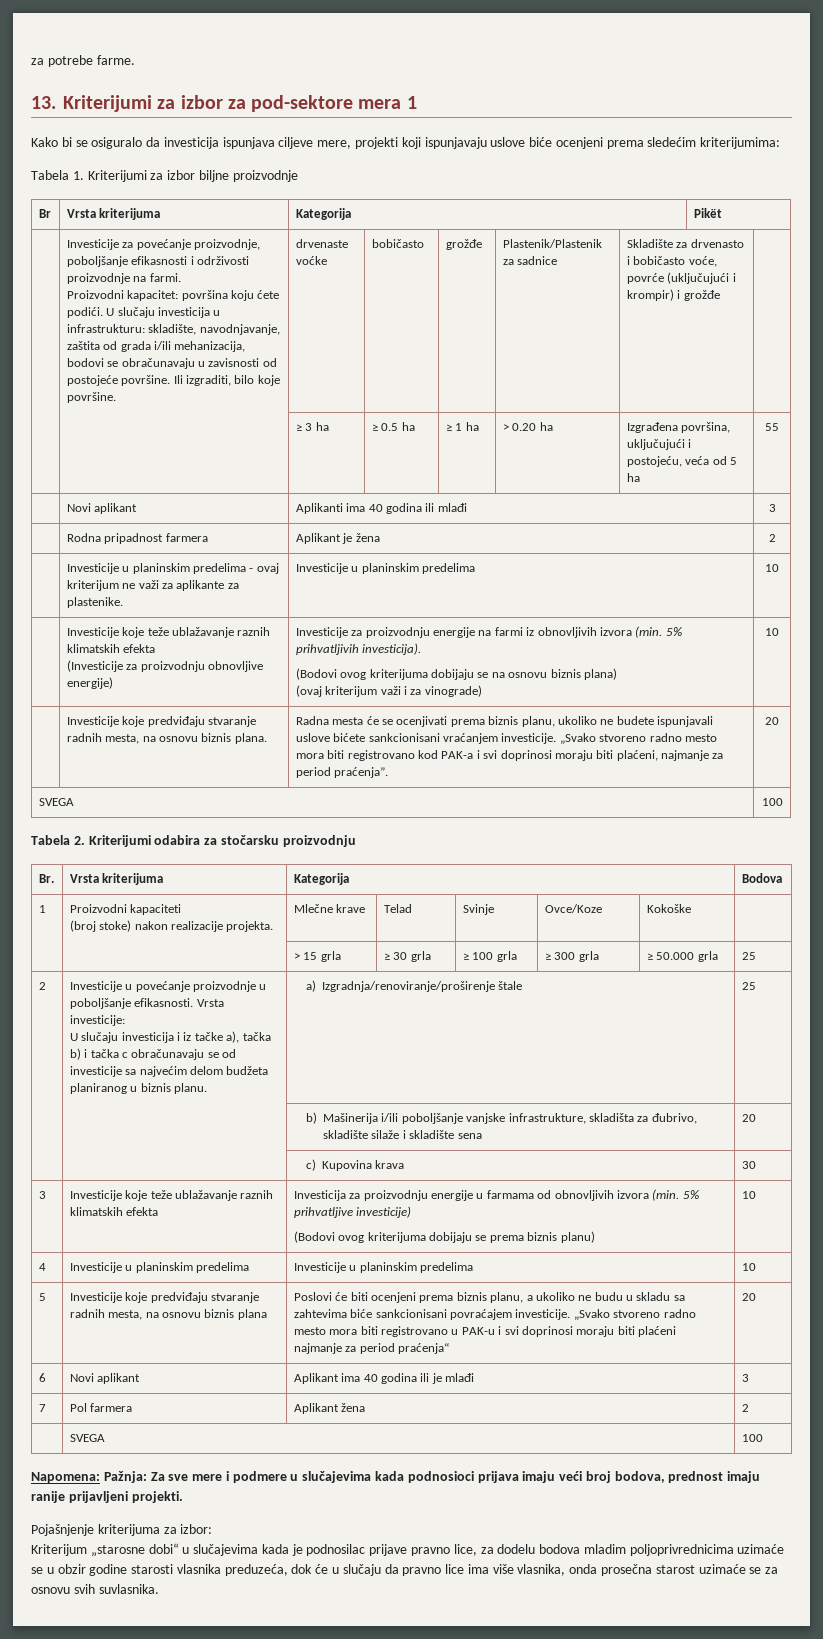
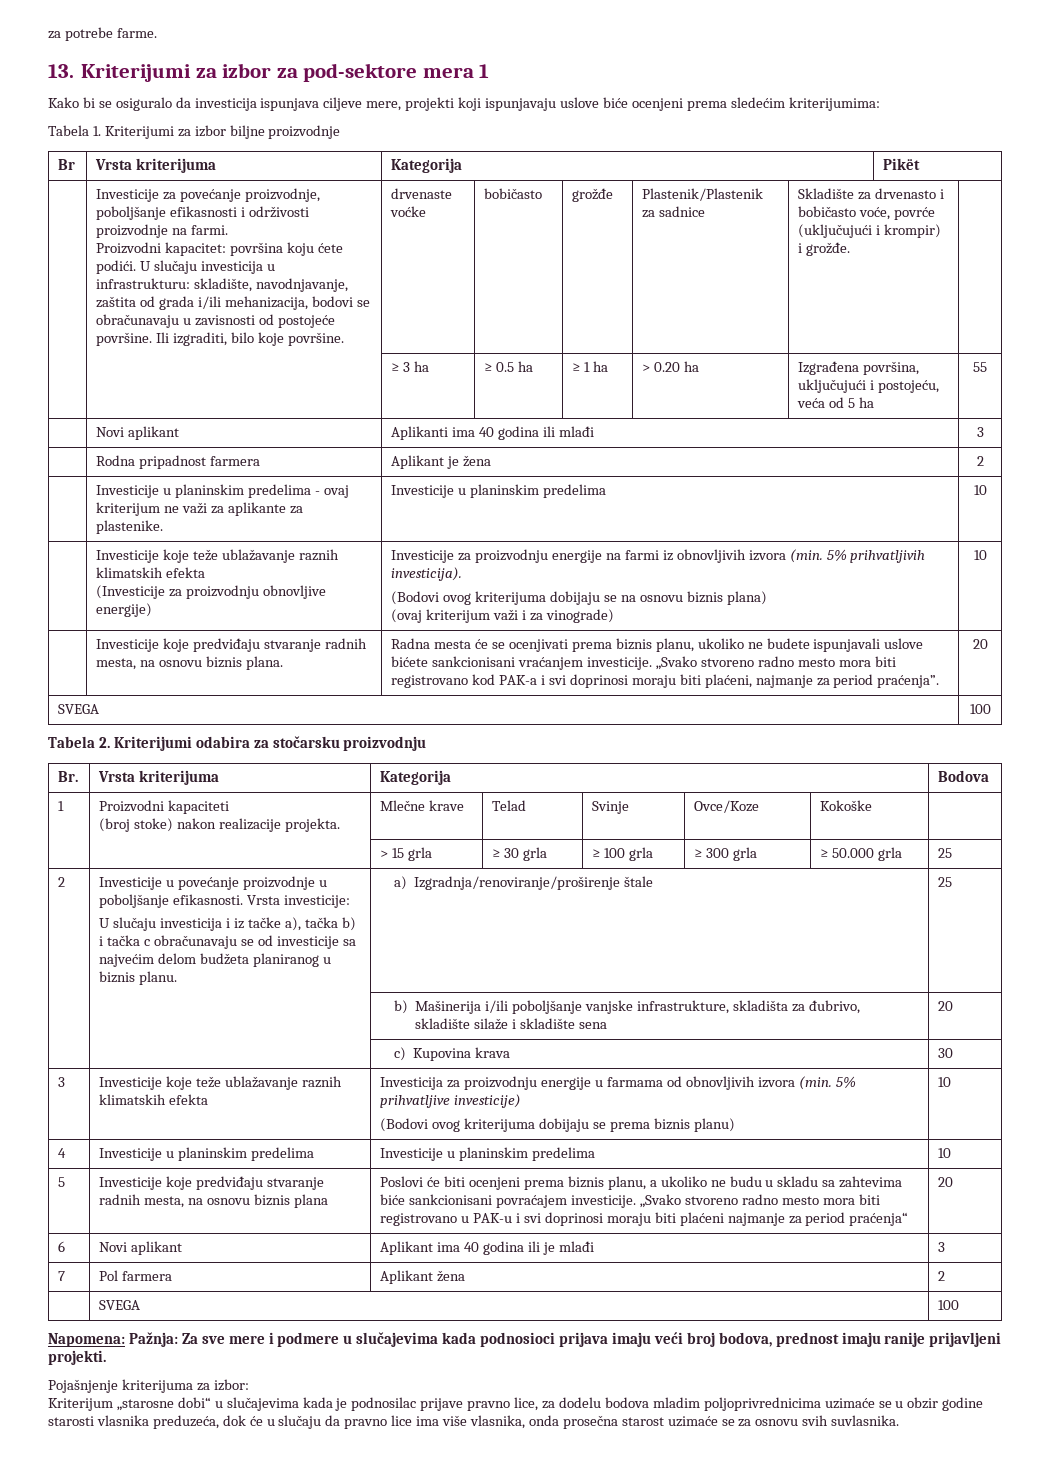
[683,290,720,301] grožđe -> [806,242,851,256] grožđe.

